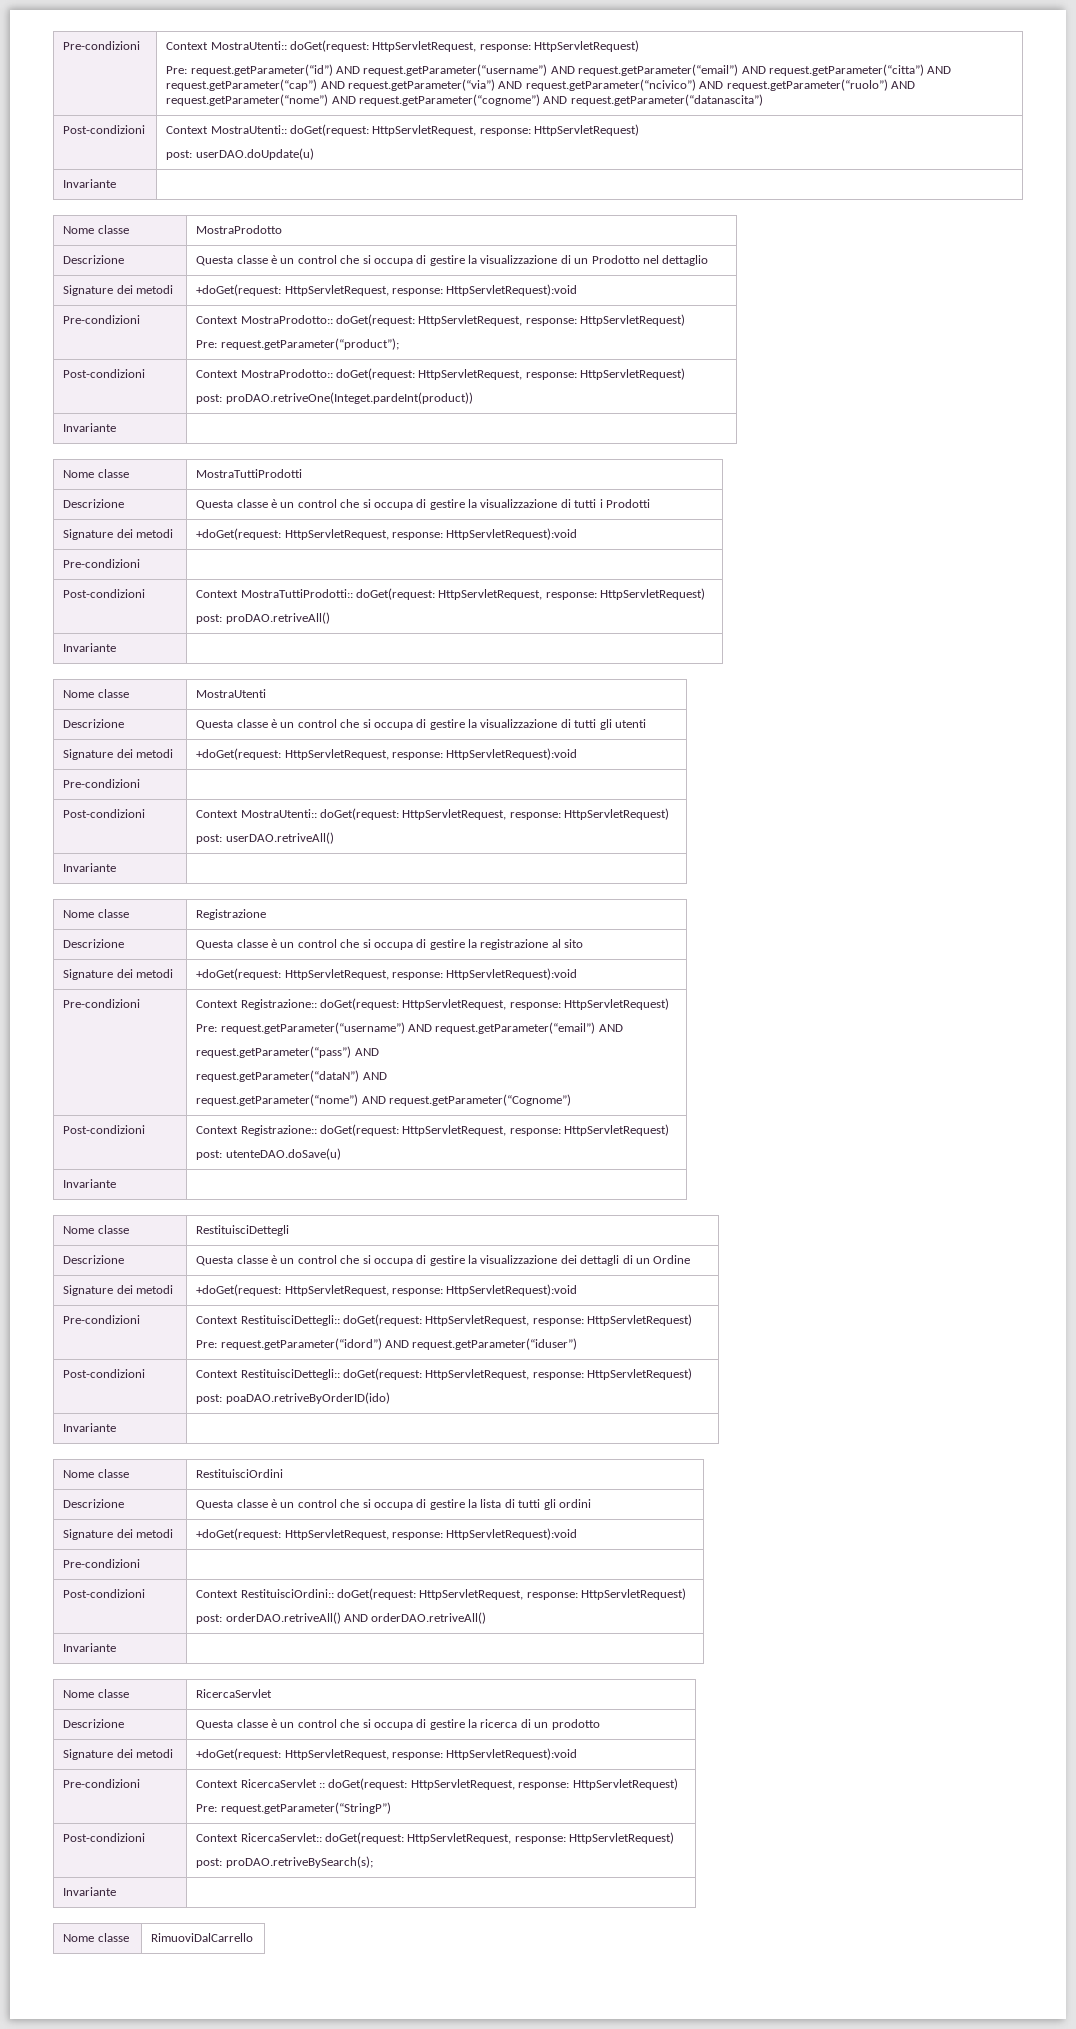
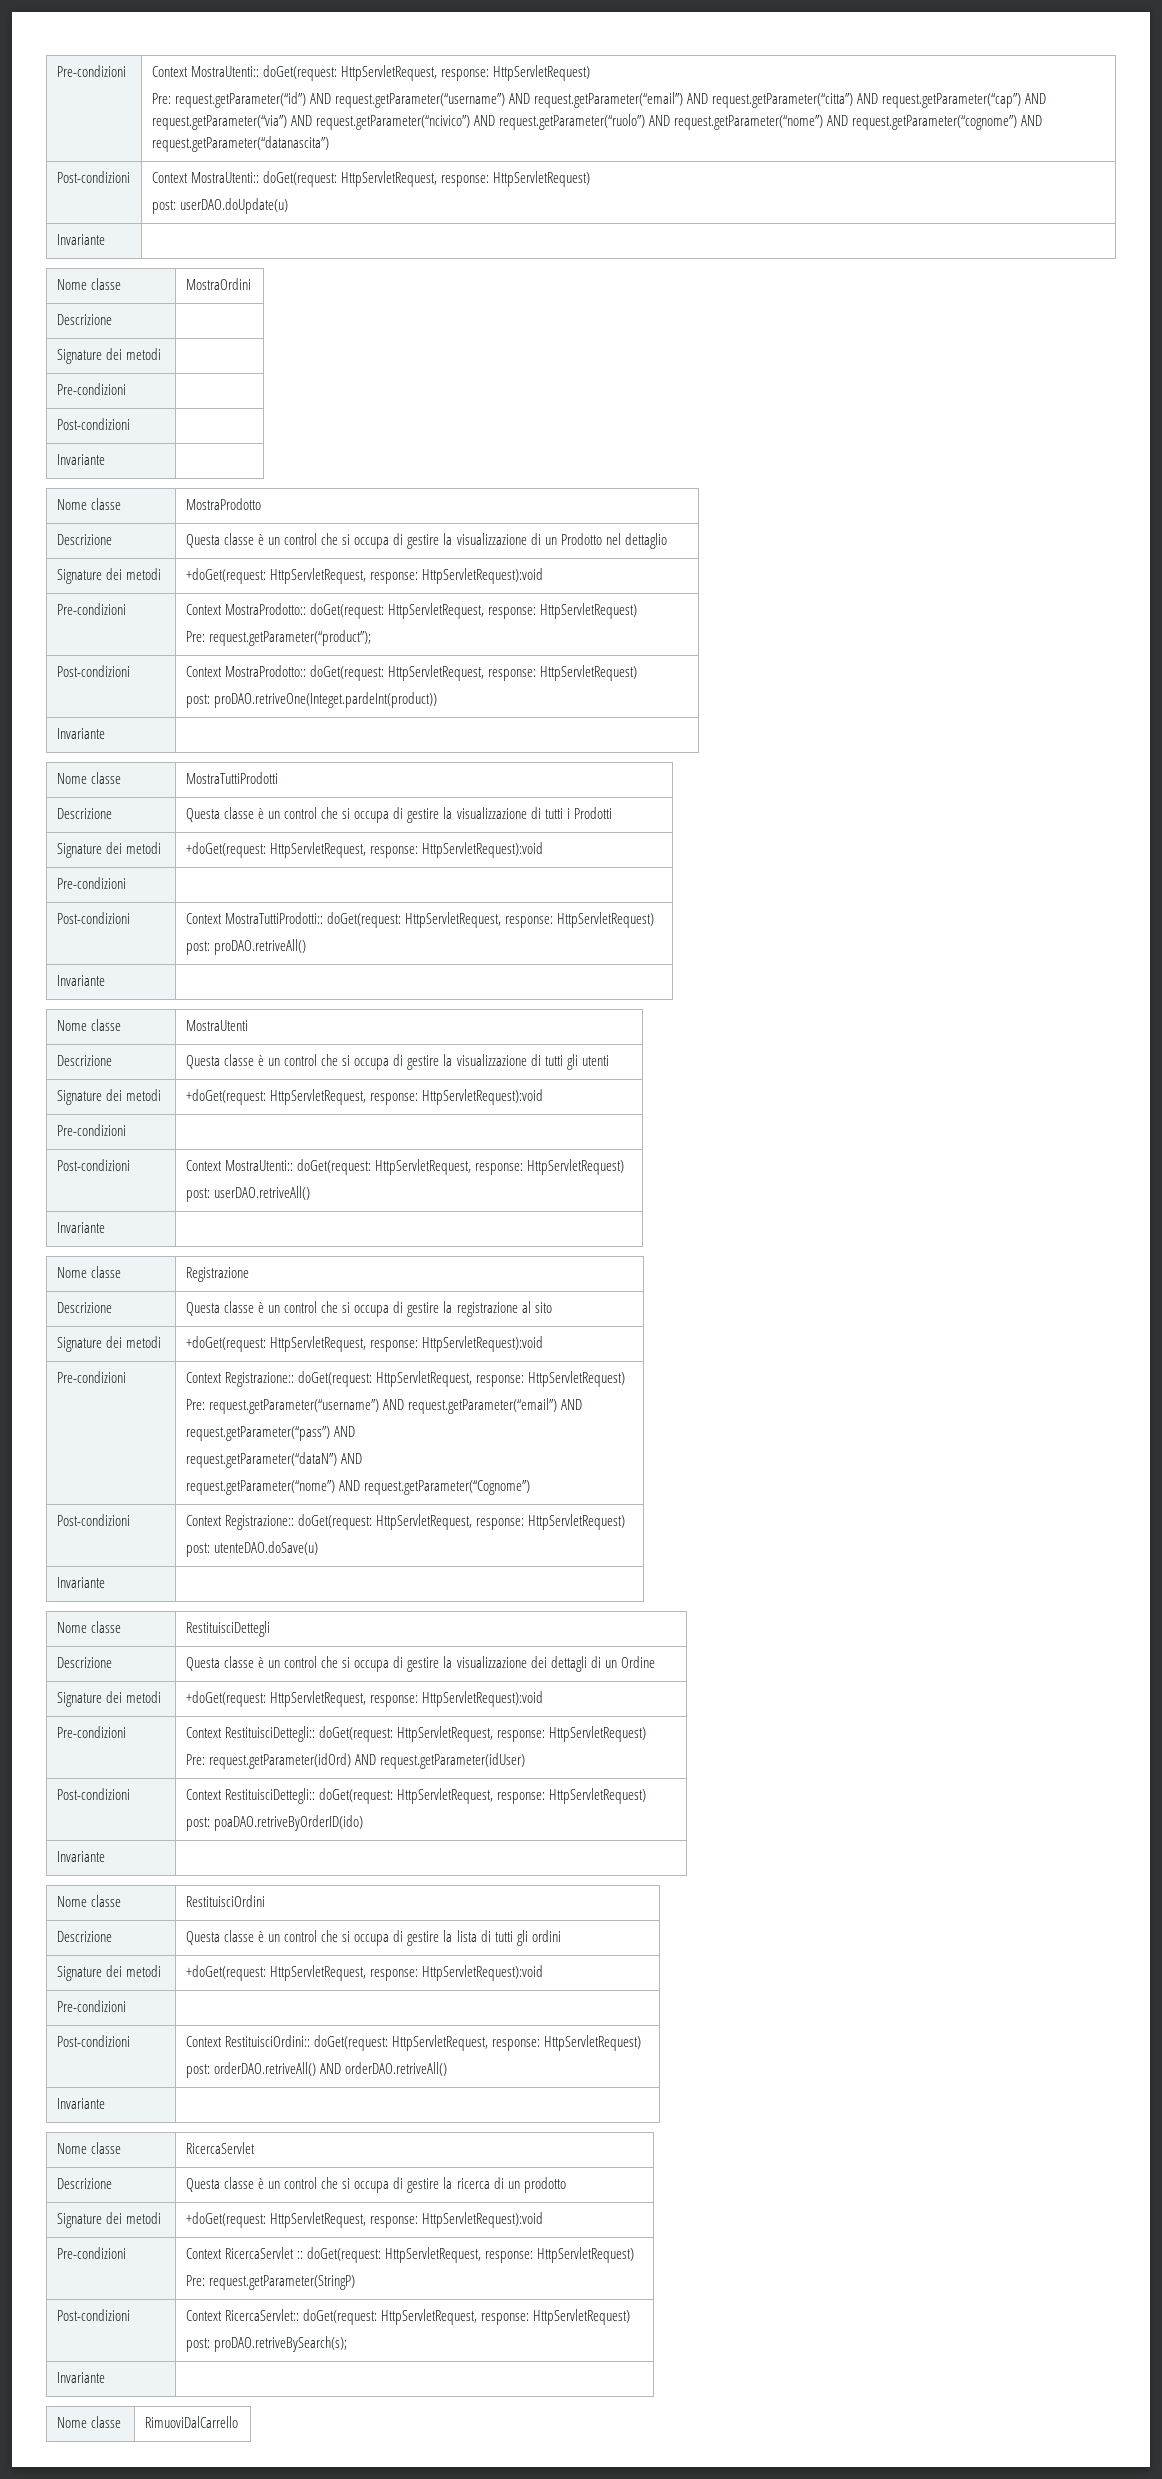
(117, 183) none -> [56,278,122,290] [185,278,251,290] [56,314,112,325] [56,348,162,364] [56,383,126,395] [56,418,130,430] [56,454,105,465] // Nome classe | MostraOrdini // Descrizione | // Signature dei metodi | // Pre-condizioni | // Post-condizioni | // Invariante |
[220,1338,578,1350] request.getParameter(“idord”) AND request.getParameter(“iduser”) -> [209,1753,526,1769] request.getParameter(idOrd) AND request.getParameter(idUser)
[220,1802,391,1814] request.getParameter(“StringP”) -> [209,2275,356,2290] request.getParameter(StringP)

